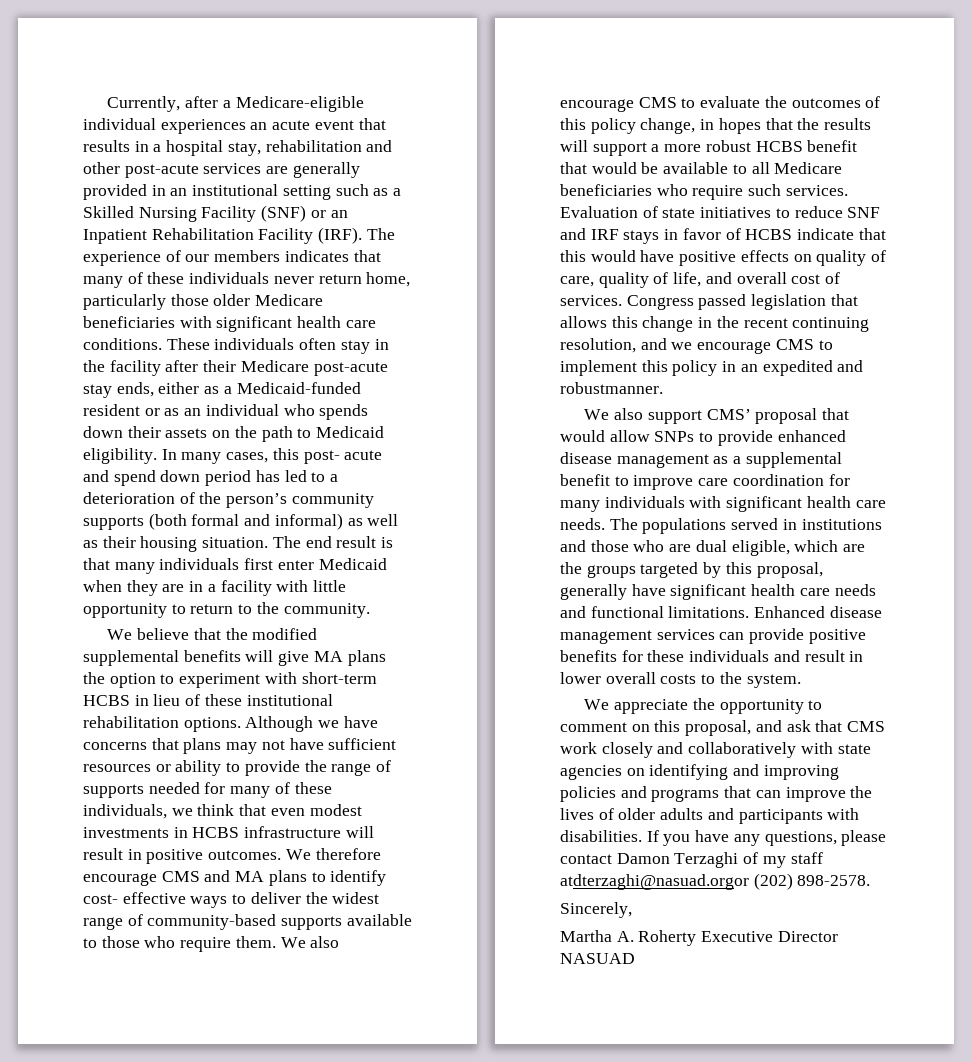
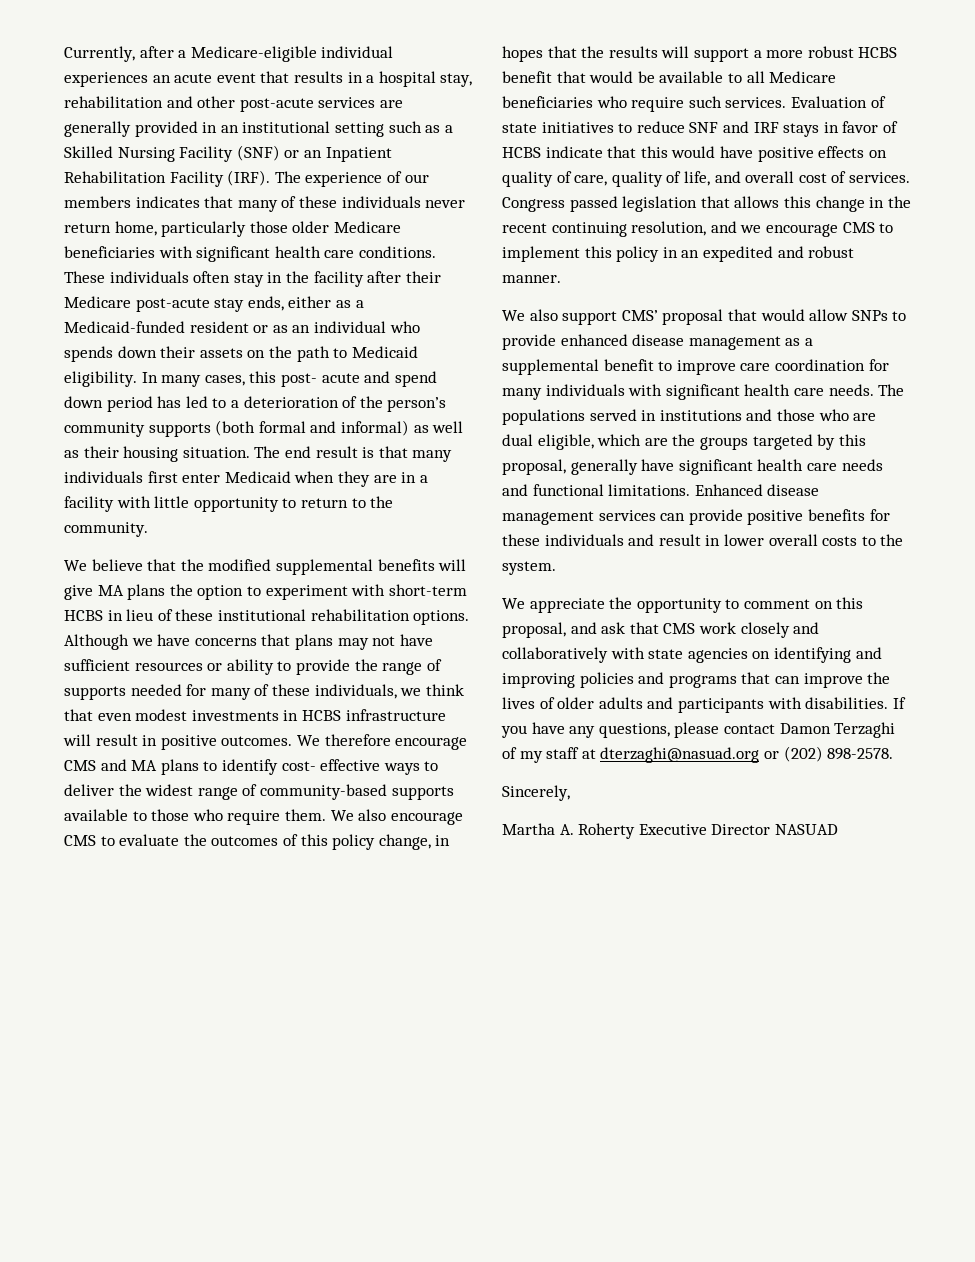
[560,382,663,394] robustmanner. -> [808,246,855,258] [502,275,561,283] robust manner.
[560,874,749,890] atdterzaghi@nasuad.orgor -> [581,747,779,763] at dterzaghi@nasuad.org or

